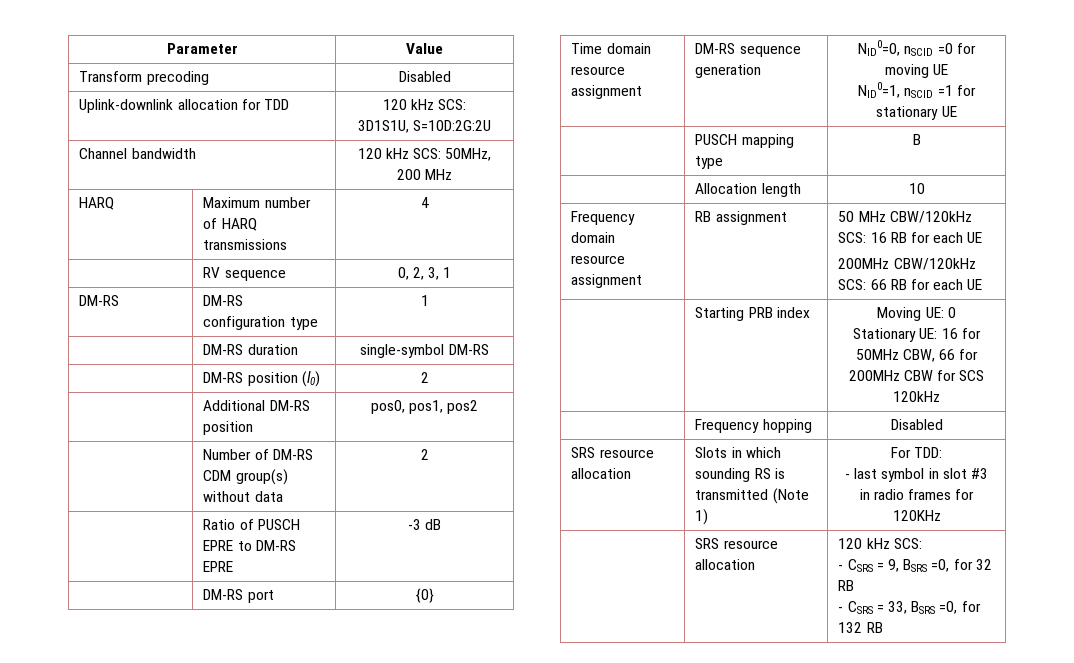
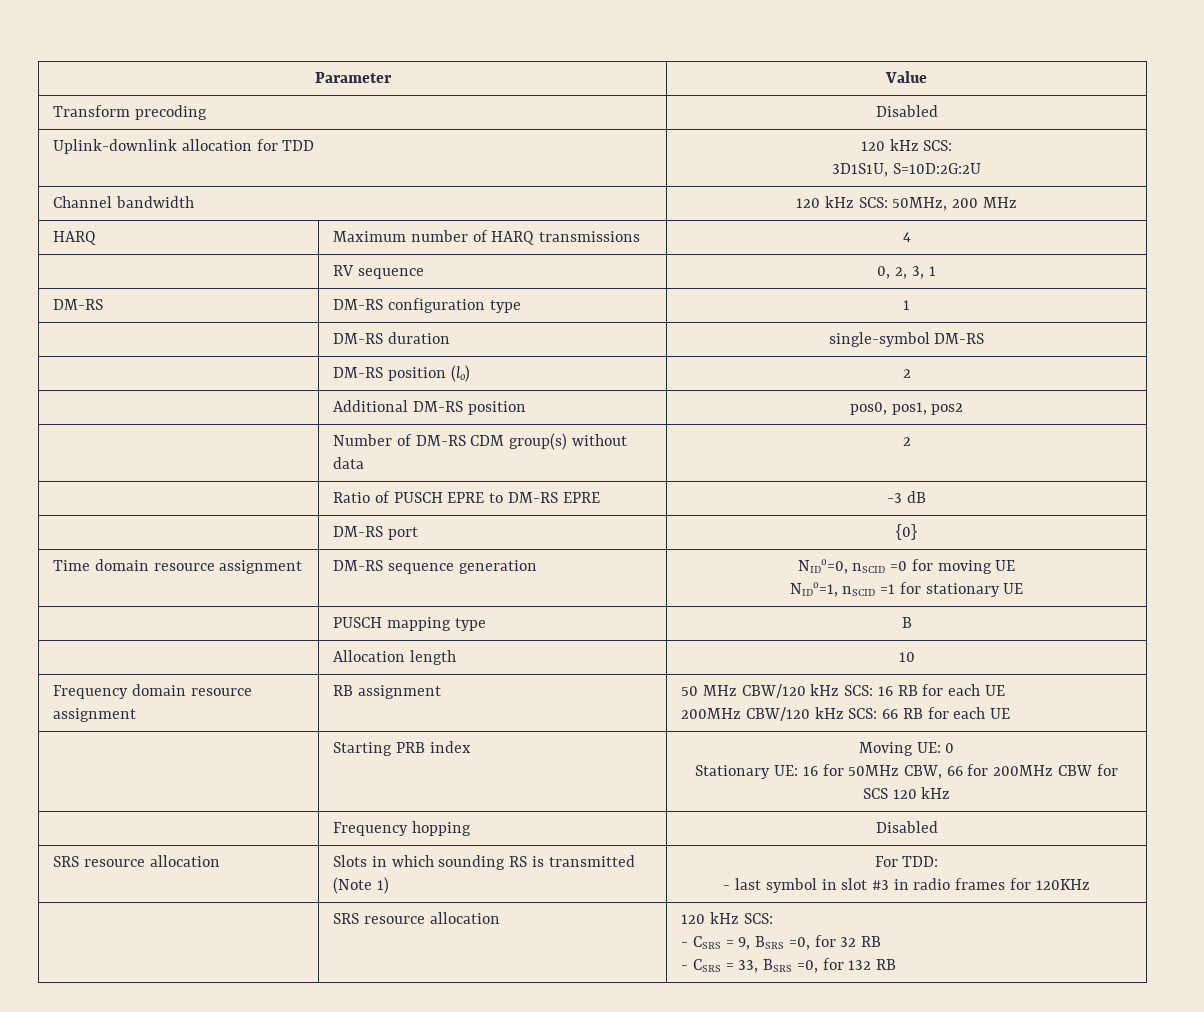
[889,211,972,223] CBW/120kHz -> [741,684,840,698] CBW/120 kHz
[893,258,976,270] CBW/120kHz -> [745,707,844,721] CBW/120 kHz
[893,391,940,402] 120kHz -> [892,787,951,799] 120 kHz

